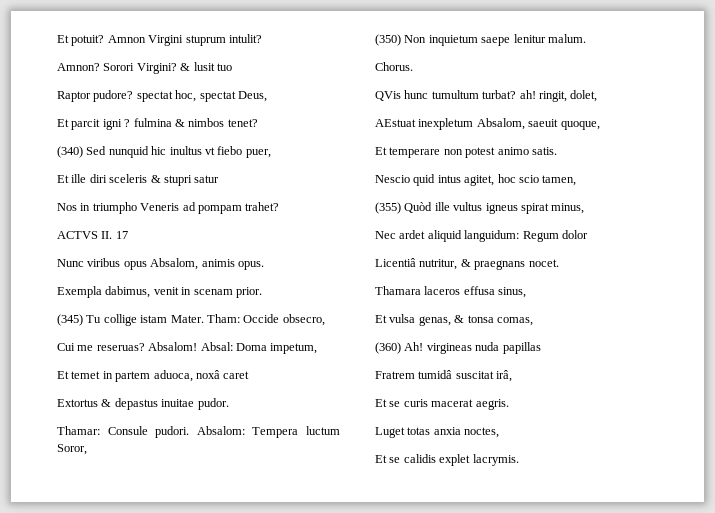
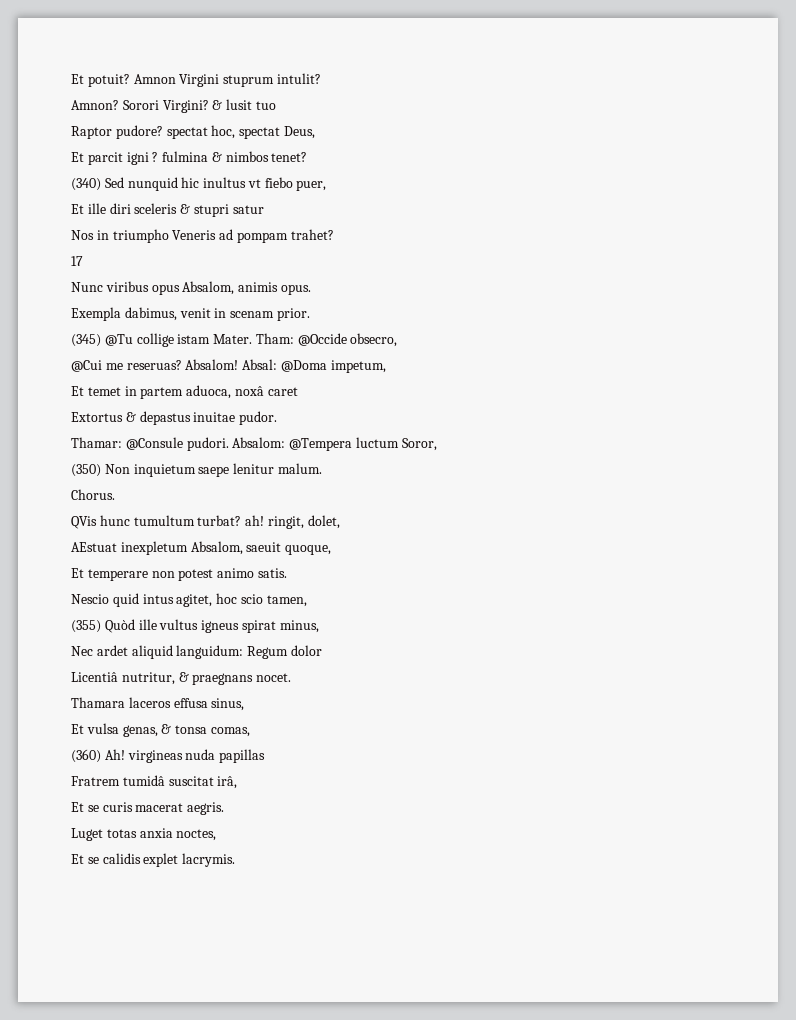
[57,231,113,239] ACTVS II. -> (334, 234) none
[86,315,102,323] Tu -> [104,334,133,346] @Tu
[243,314,280,323] Occide -> [297,333,347,346] @Occide
[57,343,75,351] Cui -> [71,360,102,372] @Cui
[235,343,267,351] Doma -> [280,360,327,372] @Doma
[107,426,148,435] Consule -> [125,437,183,450] @Consule
[252,427,299,438] Tempera -> [289,438,353,451] @Tempera

